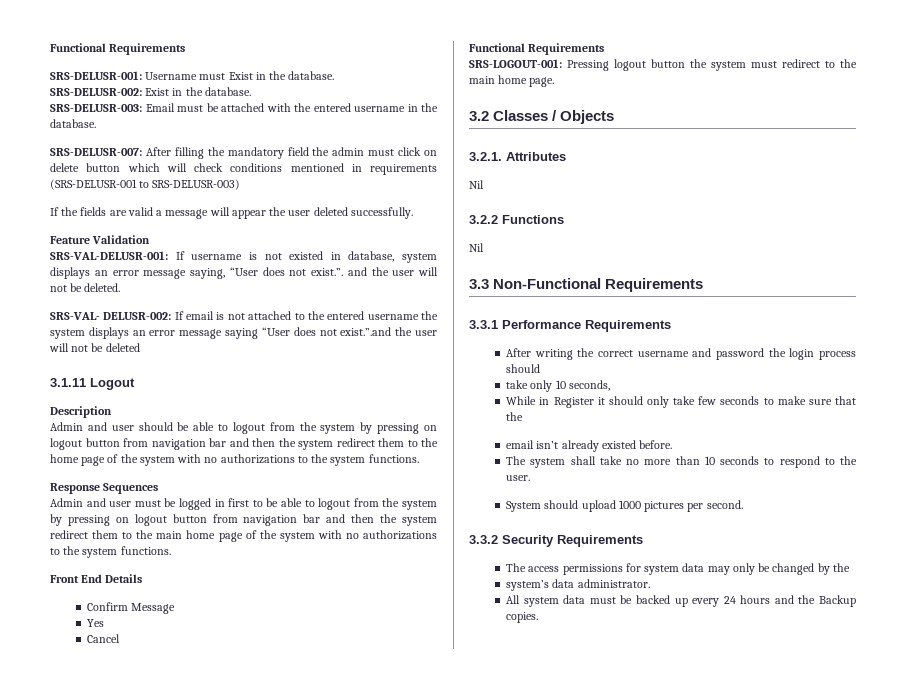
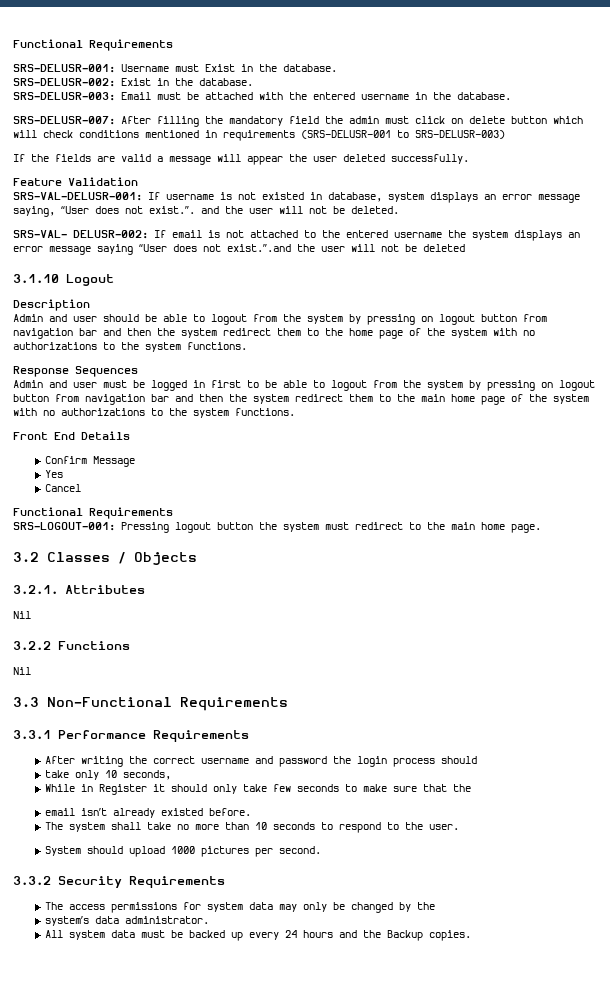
[50,378,86,387] 3.1.11 -> [13,274,59,283] 3.1.10

